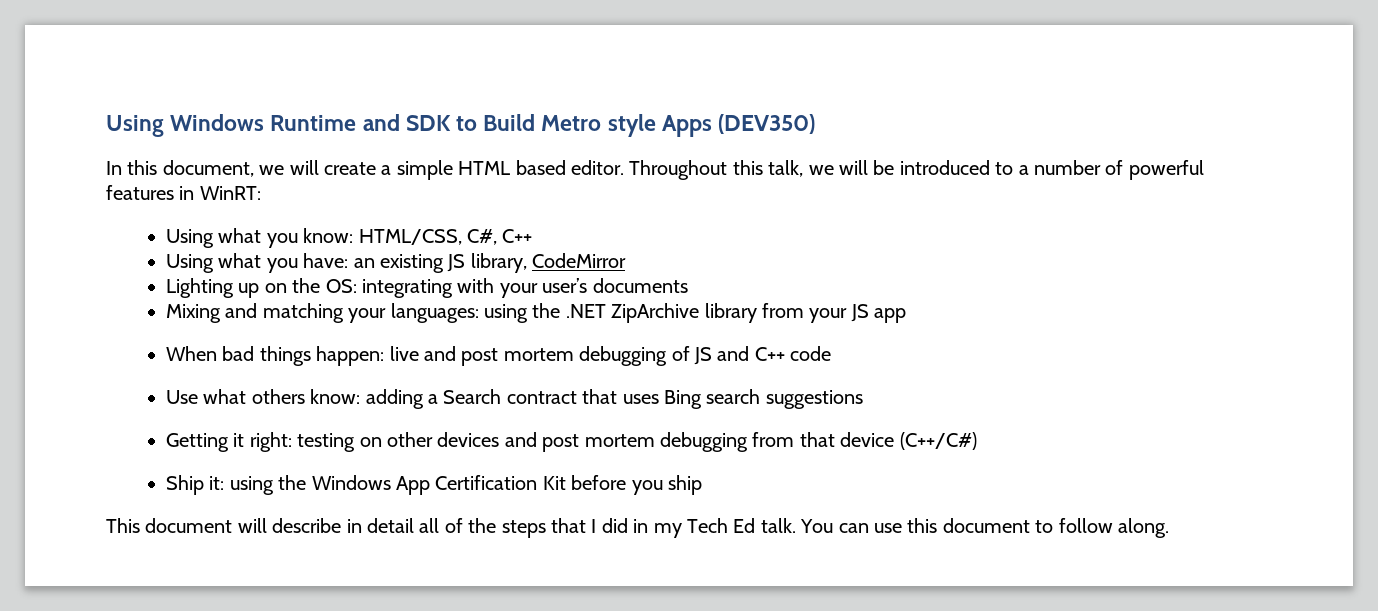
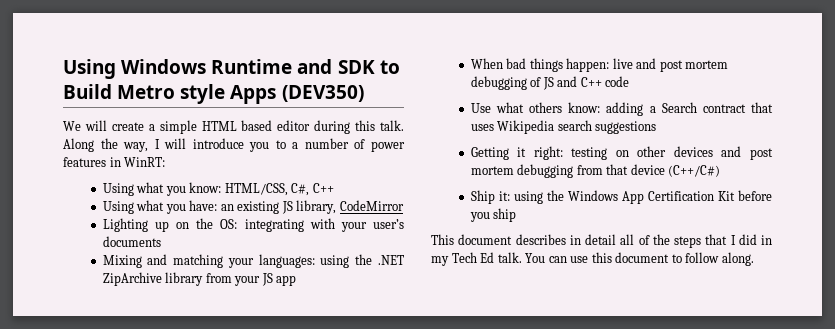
[106,160,285,177] In this document, we -> [63,121,81,131] We
[570,160,990,180] editor. Throughout this talk, we will be introduced -> [277,120,404,134] [63,138,270,152] editor during this talk. Along the way, I will introduce you
[1128,160,1204,180] powerful -> [371,141,405,152] power
[664,390,703,409] Bing -> [497,120,555,134] Wikipedia
[237,518,342,533] will describe -> [515,234,566,245] describes

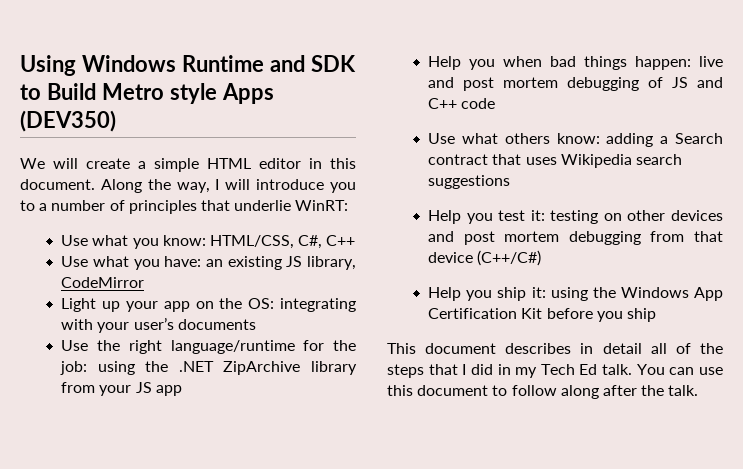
[241,120,404,134] based editor during this talk. -> [259,158,356,169] [20,179,95,190] editor in this document.
[371,141,405,152] [63,157,121,167] power features in -> [128,200,292,214] principles that underlie
[102,183,134,196] Using -> [61,235,89,246] Use
[102,201,134,214] Using -> [61,256,89,267] Use
[102,218,169,232] Lighting up -> [61,298,190,312] Light up your app
[102,254,315,268] Mixing and matching your languages: -> [61,340,356,354] [60,361,88,375] Use the right language/runtime for the job:
[470,58,503,69] When -> [428,56,543,70] Help you when
[470,146,563,160] Getting it right: -> [428,210,545,224] Help you test it:
[470,190,495,204] Ship -> [428,287,527,301] Help you ship
[721,252,754,266] along. -> [560,385,699,399] along after the talk.

